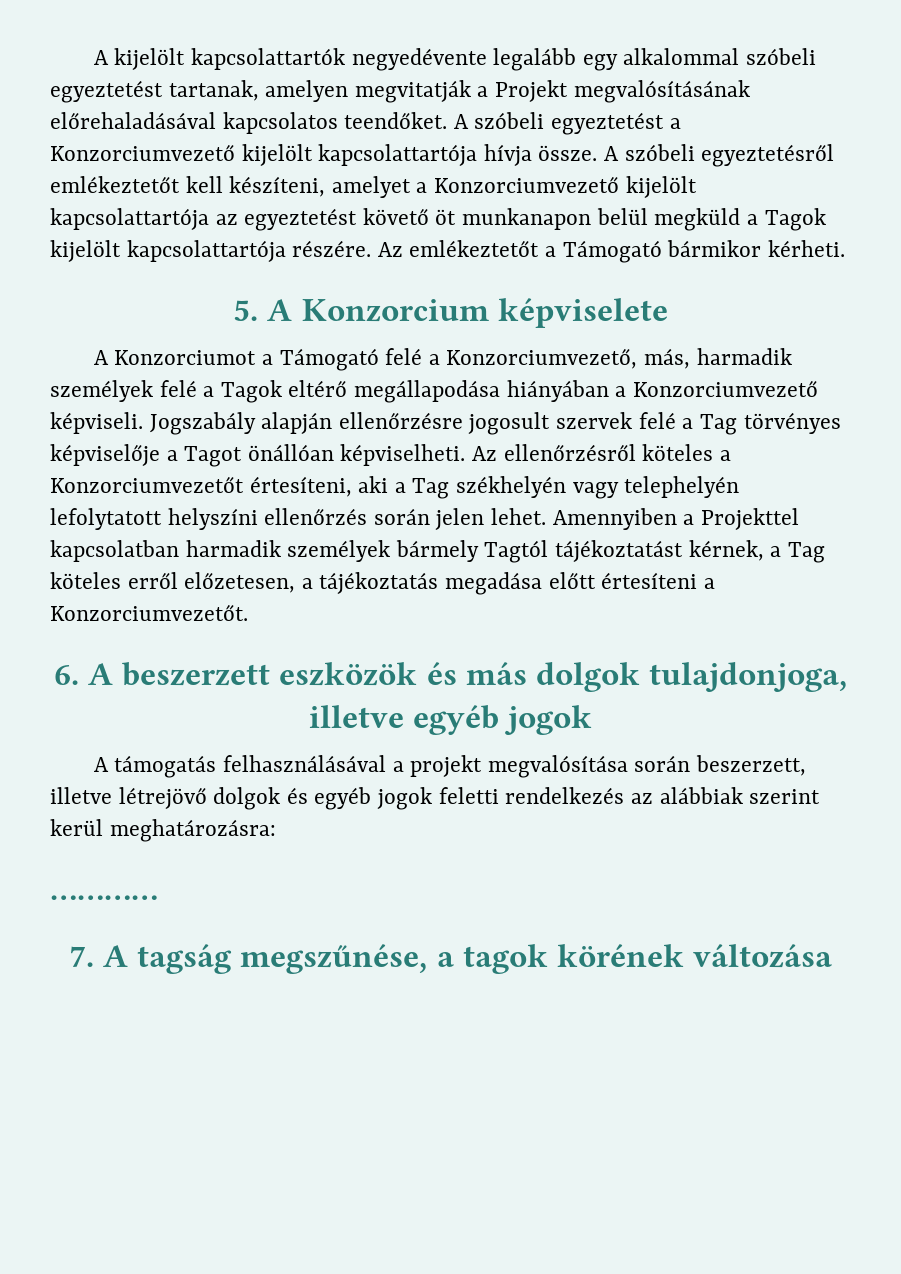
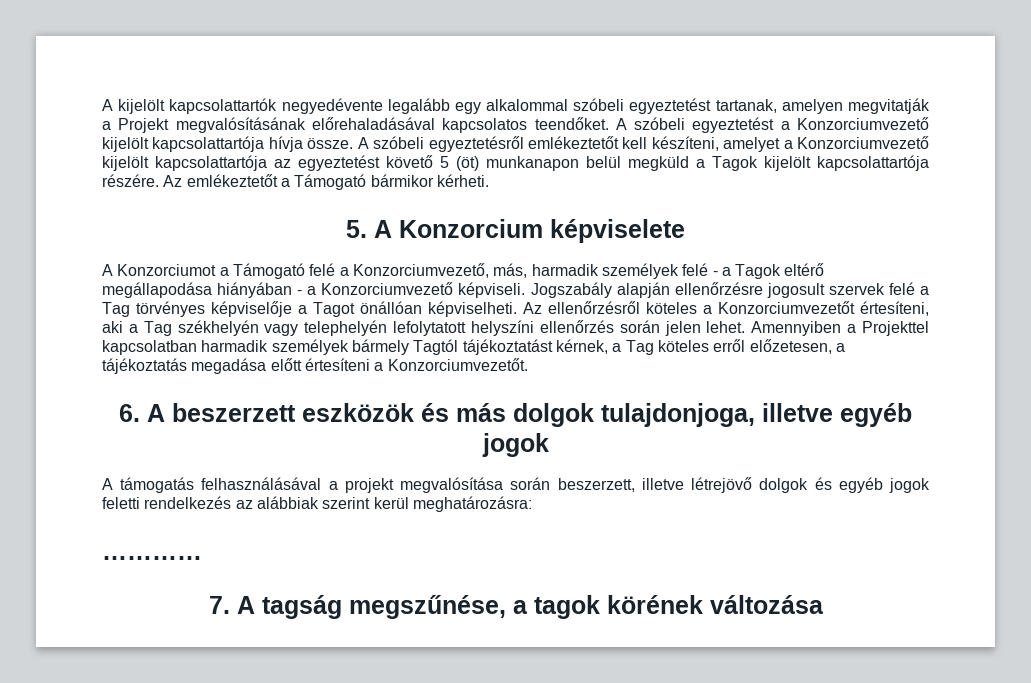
[435,209,457,225] öt -> [440,156,479,171] 5 (öt)
(197, 388) none -> [712,271,718,276] -
(609, 391) none -> [297,290,303,295] -

